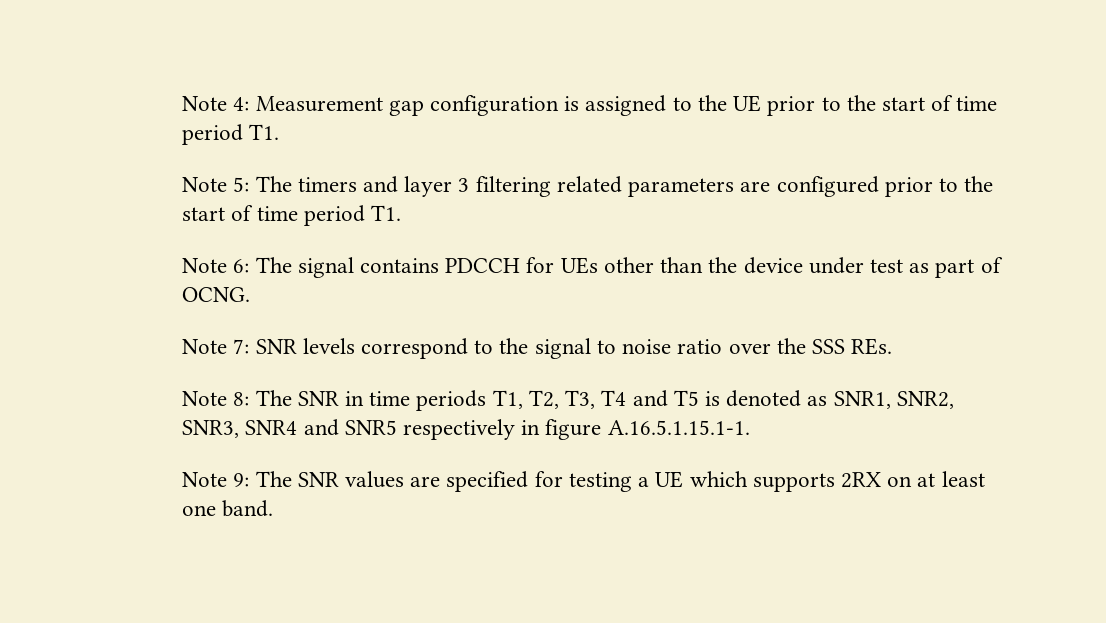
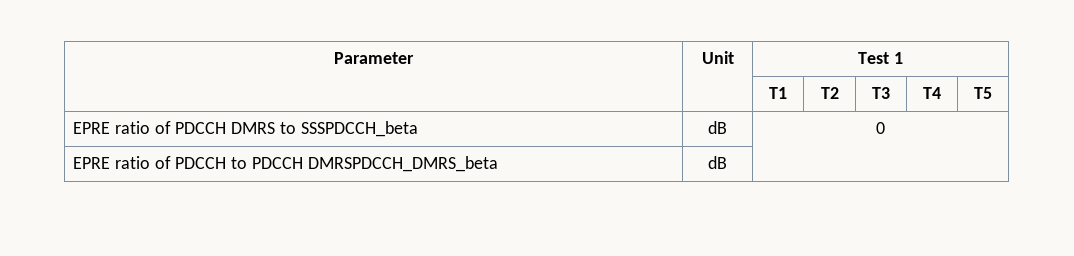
[182,95,998,116] [182,124,280,145] [182,176,994,197] [182,205,402,226] [182,257,1003,278] [182,287,251,302] [182,338,893,359] [182,390,954,411] [182,419,750,440] [182,471,985,492] [182,500,274,517] Note 4: Measurement gap configuration is assigned to the UE prior to the start of time period T1. // Note 5: The timers and layer 3 filtering related parameters are configured prior to the start of time period T1. // Note 6: The signal contains PDCCH for UEs other than the device under test as part of OCNG. // Note 7: SNR levels correspond to the signal to noise ratio over the SSS REs. // Note 8: The SNR in time periods T1, T2, T3, T4 and T5 is denoted as SNR1, SNR2, SNR3, SNR4 and SNR5 respectively in figure A.16.5.1.15.1-1. // Note 9: The SNR values are specified for testing a UE which supports 2RX on at least one band. -> [334,52,414,64] [701,51,734,64] [858,52,903,64] [769,87,787,99] [820,87,839,99] [872,87,890,99] [923,87,941,99] [974,87,992,99] [73,121,418,137] [708,121,727,134] [876,122,885,134] [73,156,498,172] [708,156,727,169] Parameter | Unit | Test 1 // | | T1 | T2 | T3 | T4 | T5 // EPRE ratio of PDCCH DMRS to SSSPDCCH_beta | dB | 0 // EPRE ratio of PDCCH to PDCCH DMRSPDCCH_DMRS_beta | dB |

